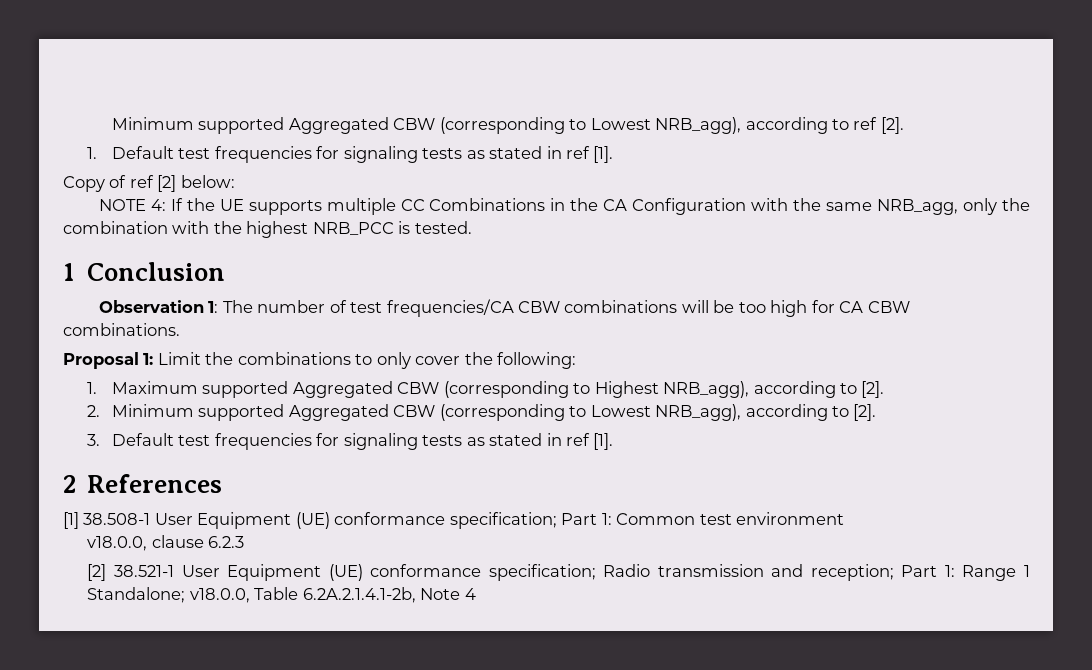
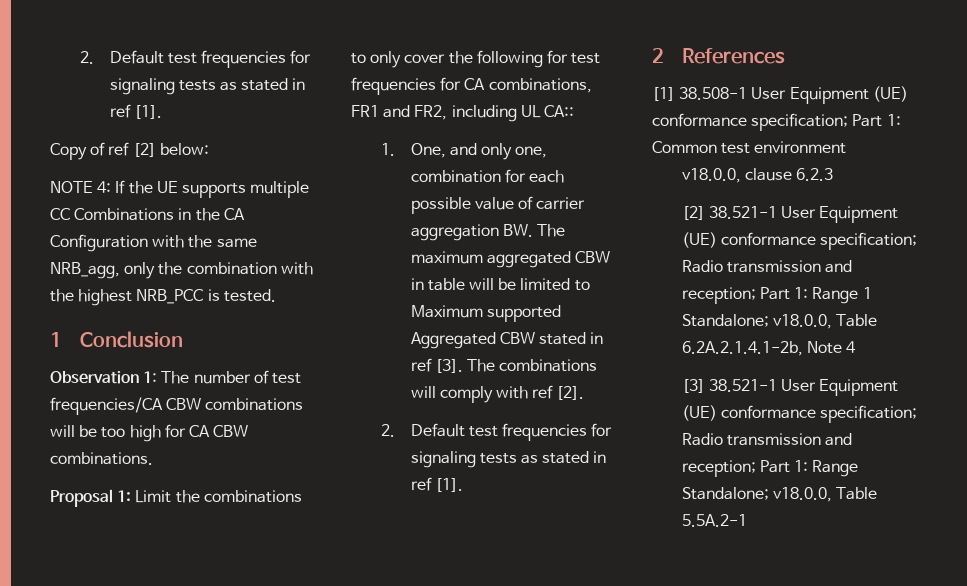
[111,117,904,134] [87,147,98,159] Minimum supported Aggregated CBW (corresponding to Lowest NRB_agg), according to ref [2]. // 1. -> [79,51,94,64] 2.
[497,352,577,369] [87,381,885,398] [87,404,877,421] [87,434,101,446] following: // 1. Maximum supported Aggregated CBW (corresponding to Highest NRB_agg), according to [2]. // 2. Minimum supported Aggregated CBW (corresponding to Lowest NRB_agg), according to [2]. // 3. -> [476,50,601,68] [351,77,592,95] [351,105,574,122] [380,143,548,160] [410,169,564,183] [410,196,586,214] [410,224,565,241] [410,251,610,268] [410,278,590,291] [410,305,561,322] [410,332,604,349] [410,358,598,373] [410,385,585,403] [380,424,395,437] following for test frequencies for CA combinations, FR1 and FR2, including UL CA:: // 1. One, and only one, combination for each possible value of carrier aggregation BW. The maximum aggregated CBW in table will be limited to Maximum supported Aggregated CBW stated in ref [3]. The combinations will comply with ref [2]. // 2.
(476, 594) none -> [681,379,899,396] [681,405,918,423] [681,433,853,446] [681,460,859,477] [681,487,878,502] [681,514,747,527] // [3] 38.521-1 User Equipment (UE) conformance specification; Radio transmission and reception; Part 1: Range Standalone; v18.0.0, Table 5.5A.2-1

